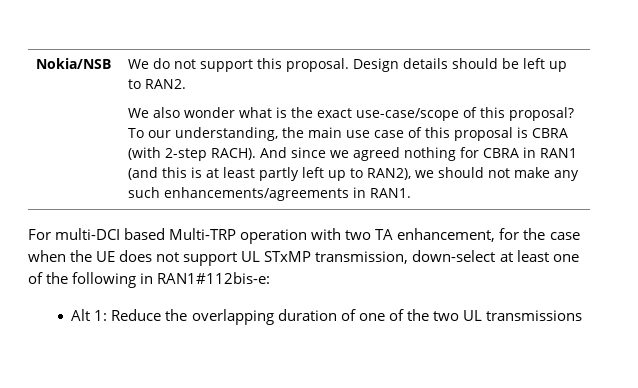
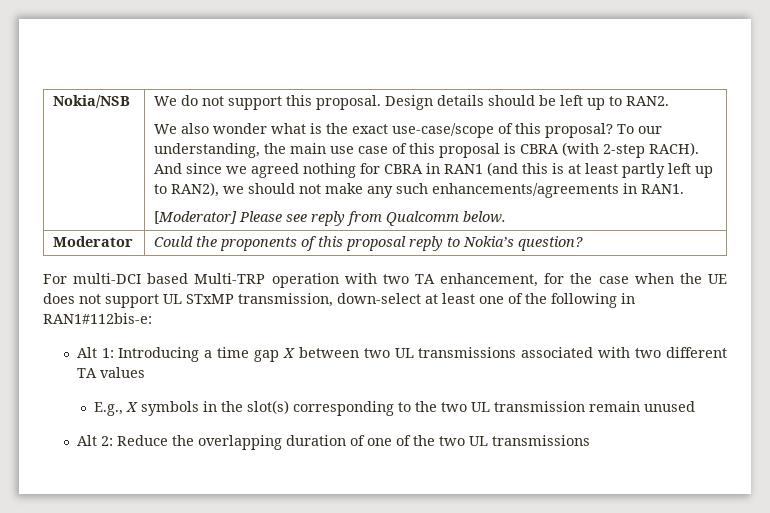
(412, 193) none -> [154,211,507,226] [53,236,134,247] [154,236,584,251] // [Moderator] Please see reply from Qualcomm below. // Moderator | Could the proponents of this proposal reply to Nokia’s question?
(108, 315) none -> [118,347,727,362] [76,367,145,378] [94,400,696,416] [76,435,113,446] Introducing a time gap X between two UL transmissions associated with two different TA values // E.g., X symbols in the slot(s) corresponding to the two UL transmission remain unused // Alt 2:

